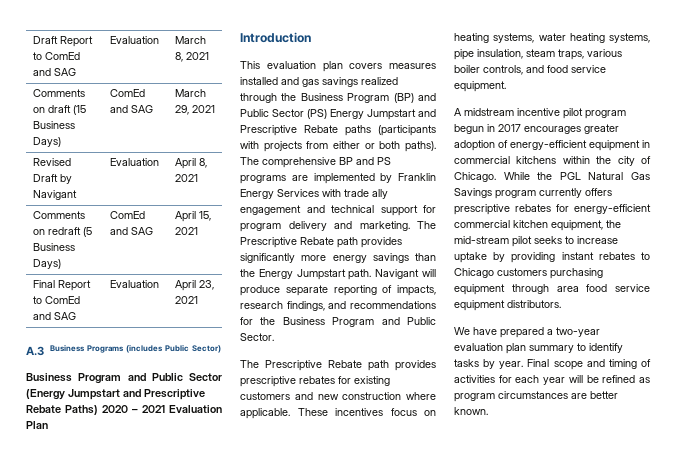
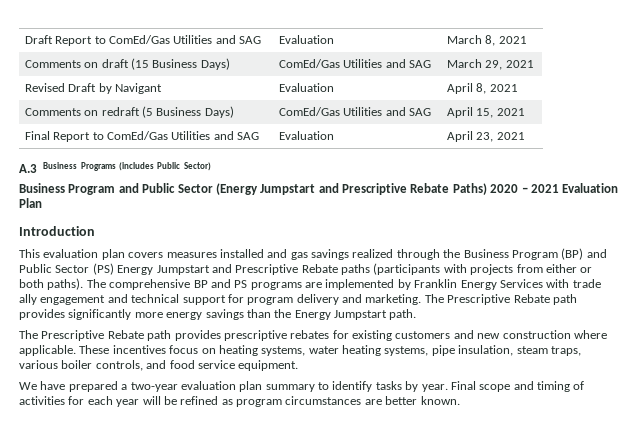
[44,52,80,60] ComEd -> [108,35,213,44] ComEd/Gas Utilities
[109,89,145,97] ComEd -> [278,59,383,68] ComEd/Gas Utilities
[109,211,145,219] ComEd -> [278,107,383,116] ComEd/Gas Utilities
[44,296,80,304] ComEd -> [106,131,211,140] ComEd/Gas Utilities
[375,269,436,279] [240,285,436,296] [240,301,436,311] [240,317,436,327] [240,333,274,341] Navigant will produce separate reporting of impacts, research findings, and recommendations for the Business Program and Public Sector. -> (417, 314) none
[454,108,626,119] [454,124,619,134] [454,140,650,151] [454,156,651,166] [454,172,650,182] [454,188,612,199] [454,204,651,215] [454,220,621,231] [454,236,618,247] [454,252,650,263] [454,268,603,279] [454,284,650,295] [454,300,561,311] // A midstream incentive pilot program begun in 2017 encourages greater adoption of energy-efficient equipment in commercial kitchens within the city of Chicago. While the PGL Natural Gas Savings program currently offers prescriptive rebates for energy-efficient commercial kitchen equipment, the mid-stream pilot seeks to increase uptake by providing instant rebates to Chicago customers purchasing equipment through area food service equipment distributors. -> (299, 365) none

